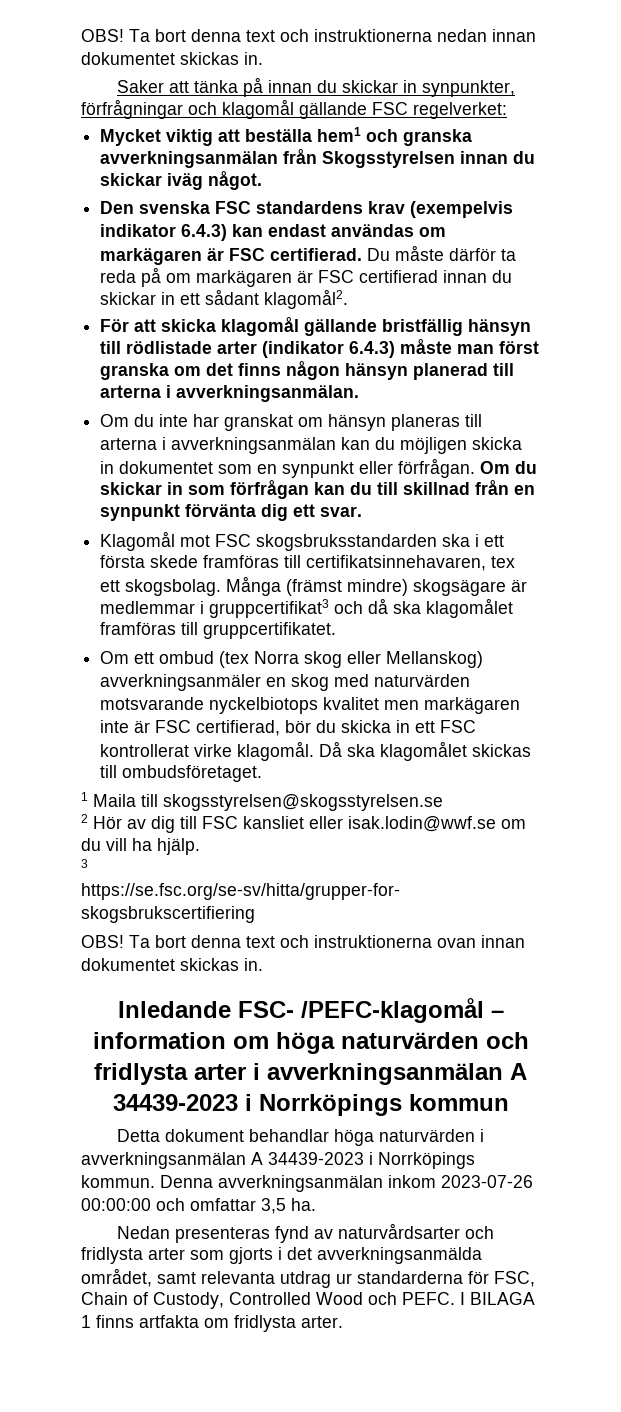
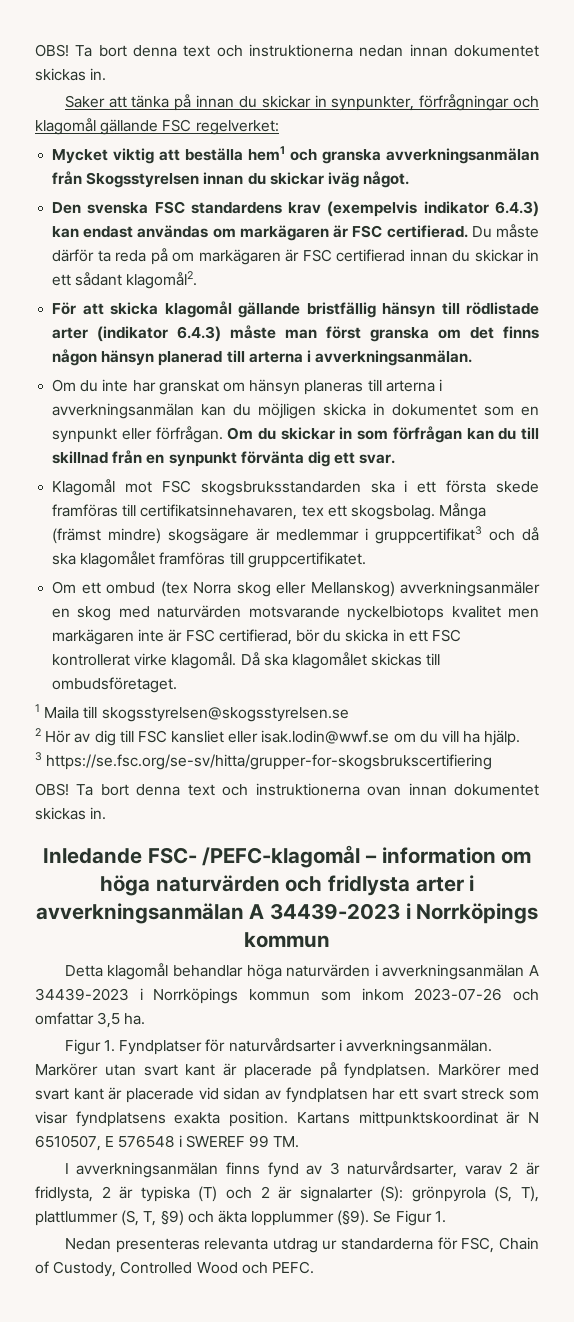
[164,1129,244,1142] dokument -> [107,963,169,980] klagomål
[81,1175,383,1192] kommun. Denna avverkningsanmälan -> [249,989,351,1001] kommun som
[81,1198,151,1211] 00:00:00 -> (503, 994) none
[116,1223,494,1243] [81,1247,482,1264] [81,1268,196,1287] Nedan presenteras fynd av naturvårdsarter och fridlysta arter som gjorts i det avverkningsanmälda området, samt -> [64,1038,492,1055] [35,1062,539,1079] [35,1087,539,1103] [35,1111,539,1127] [35,1135,300,1151] [64,1161,540,1178] [35,1186,539,1202] [35,1210,446,1226] [64,1238,200,1253] Figur 1. Fyndplatser för naturvårdsarter i avverkningsanmälan. Markörer utan svart kant är placerade på fyndplatsen. Markörer med svart kant är placerade vid sidan av fyndplatsen har ett svart streck som visar fyndplatsens exakta position. Kartans mittpunktskoordinat är N 6510507, E 576548 i SWEREF 99 TM. // I avverkningsanmälan finns fynd av 3 naturvårdsarter, varav 2 är fridlysta, 2 är typiska (T) och 2 är signalarter (S): grönpyrola (S, T), plattlummer (S, T, §9) och äkta lopplummer (§9). Se Figur 1. // Nedan presenteras
[460,1292,535,1305] [81,1315,343,1332] I BILAGA 1 finns artfakta om fridlysta arter. -> (314, 1267) none

